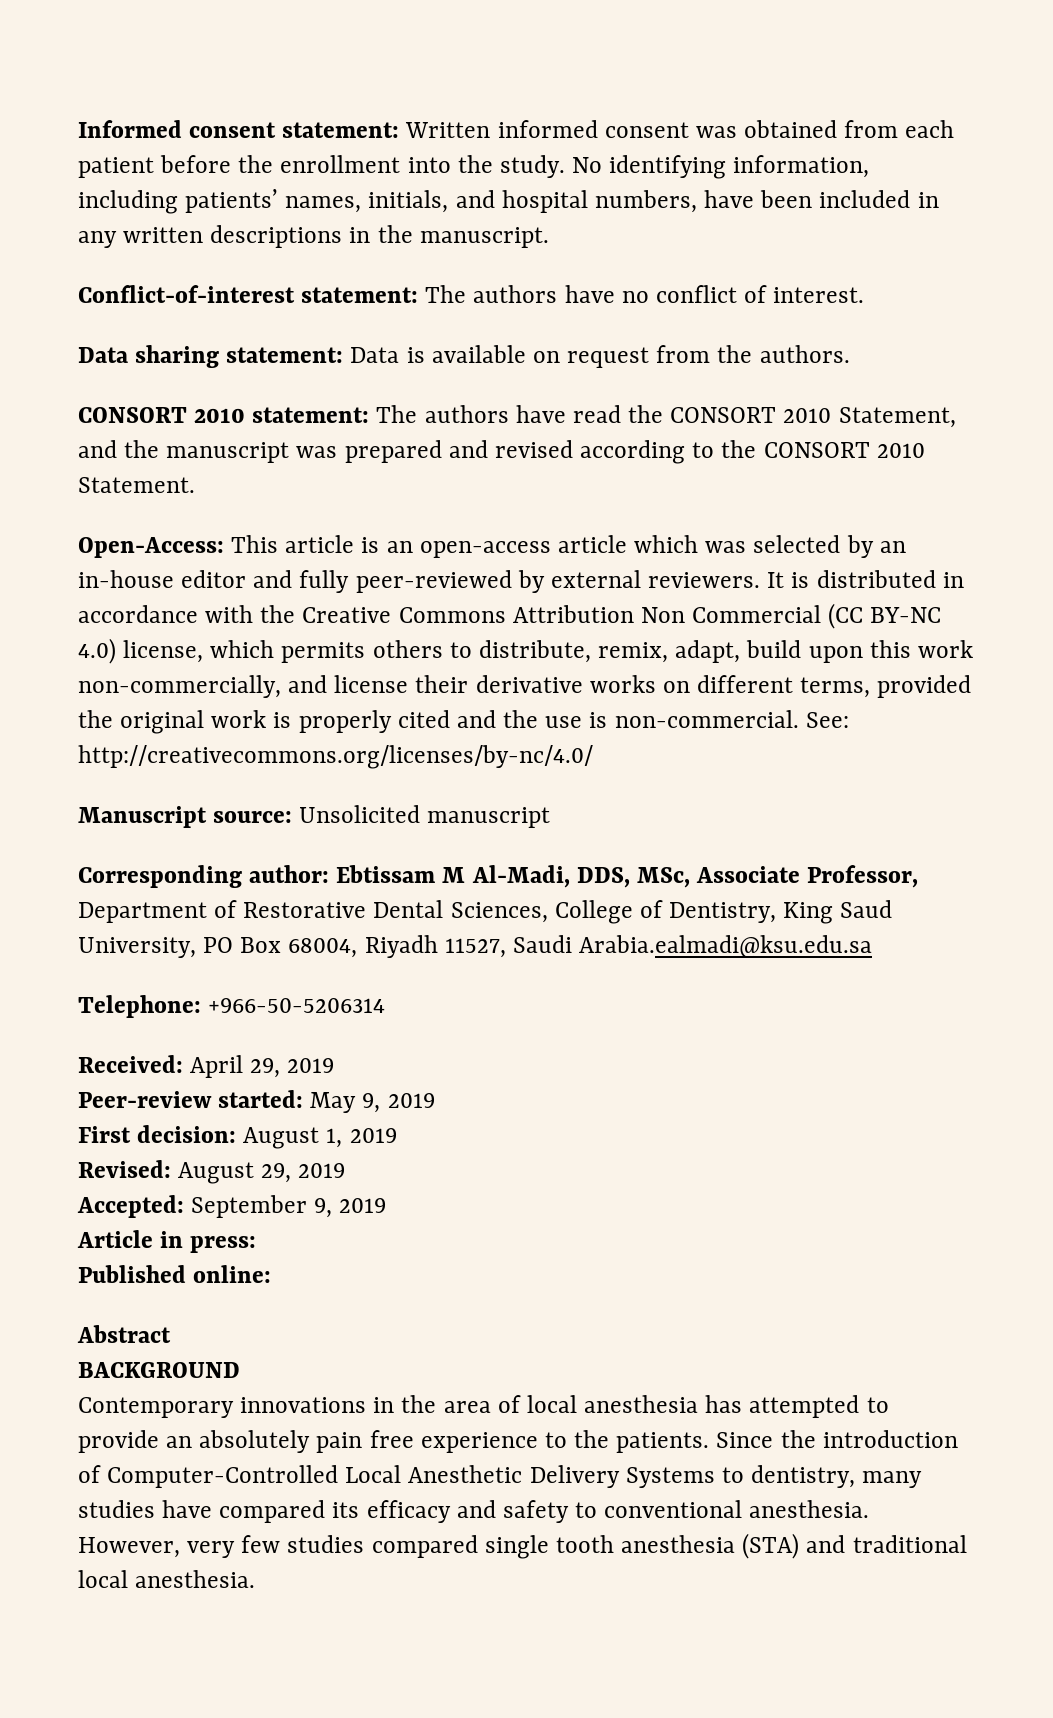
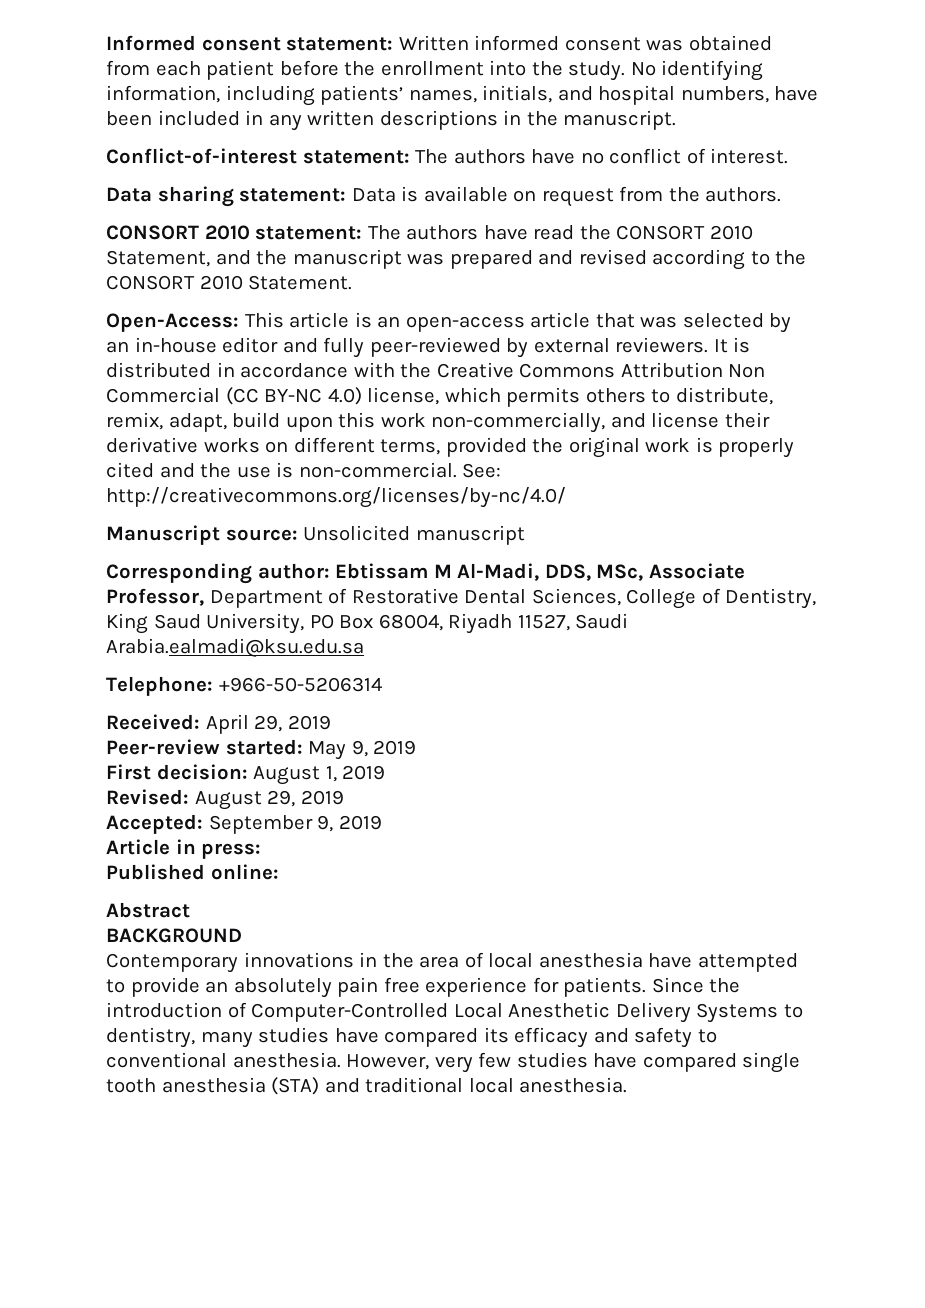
[634,535,699,553] which -> [595,313,635,328] that
[705,1395,743,1413] has -> [648,953,693,968] have
[544,1430,610,1448] to the -> [532,977,559,993] for
(365, 1544) none -> [593,1053,638,1068] have

